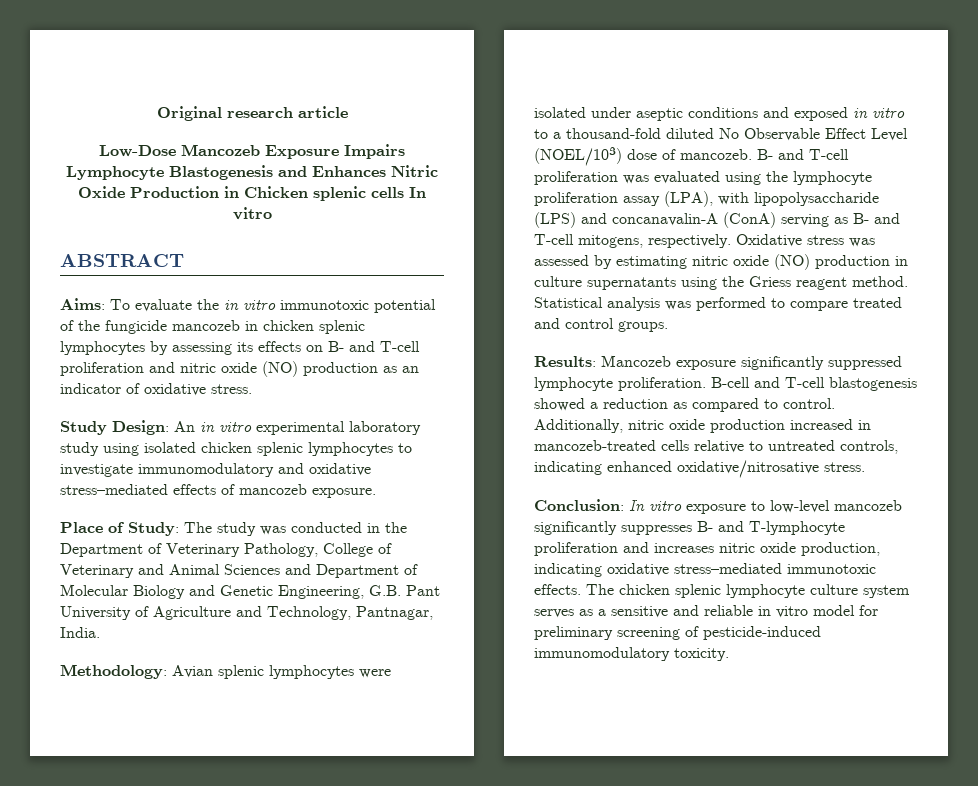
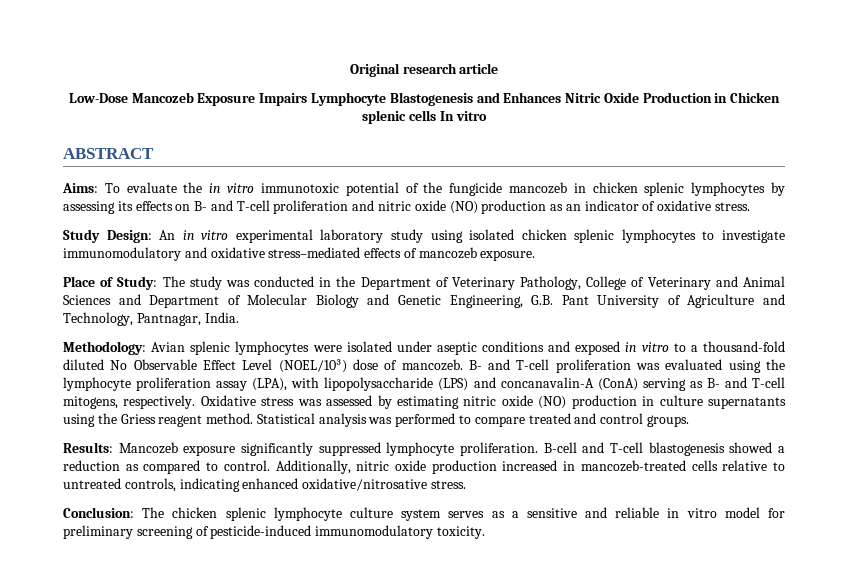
[629,500,902,514] [534,521,845,535] [534,542,880,556] [534,563,876,577] [534,584,581,595] In vitro exposure to low-level mancozeb significantly suppresses B- and T-lymphocyte proliferation and increases nitric oxide production, indicating oxidative stress–mediated immunotoxic effects. -> (134, 512) none

